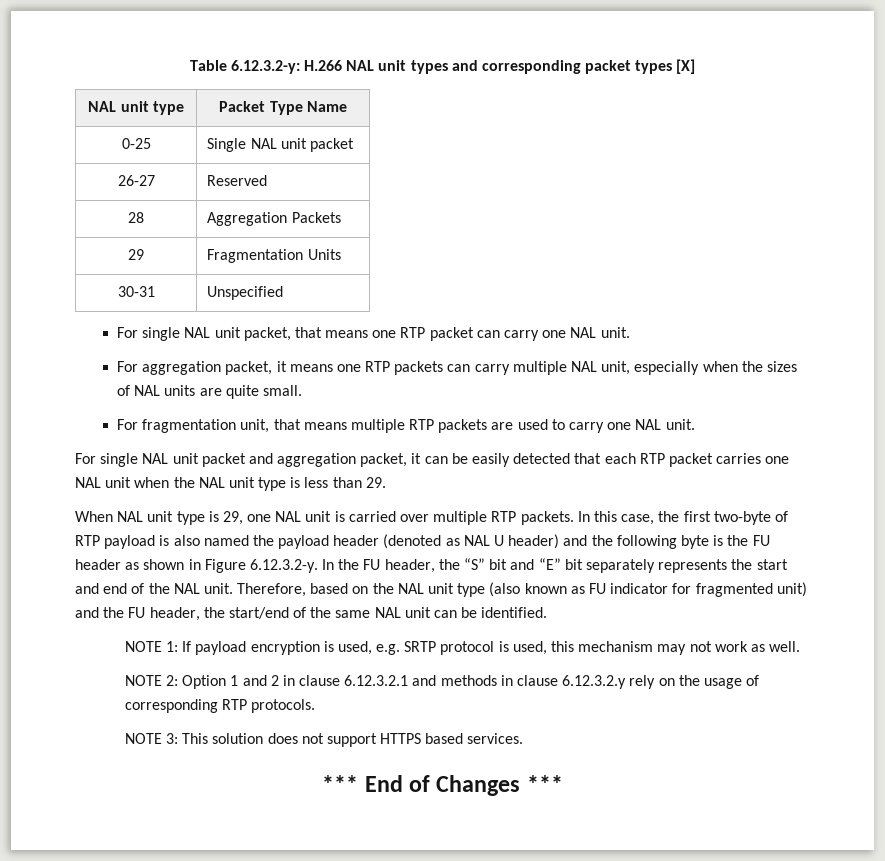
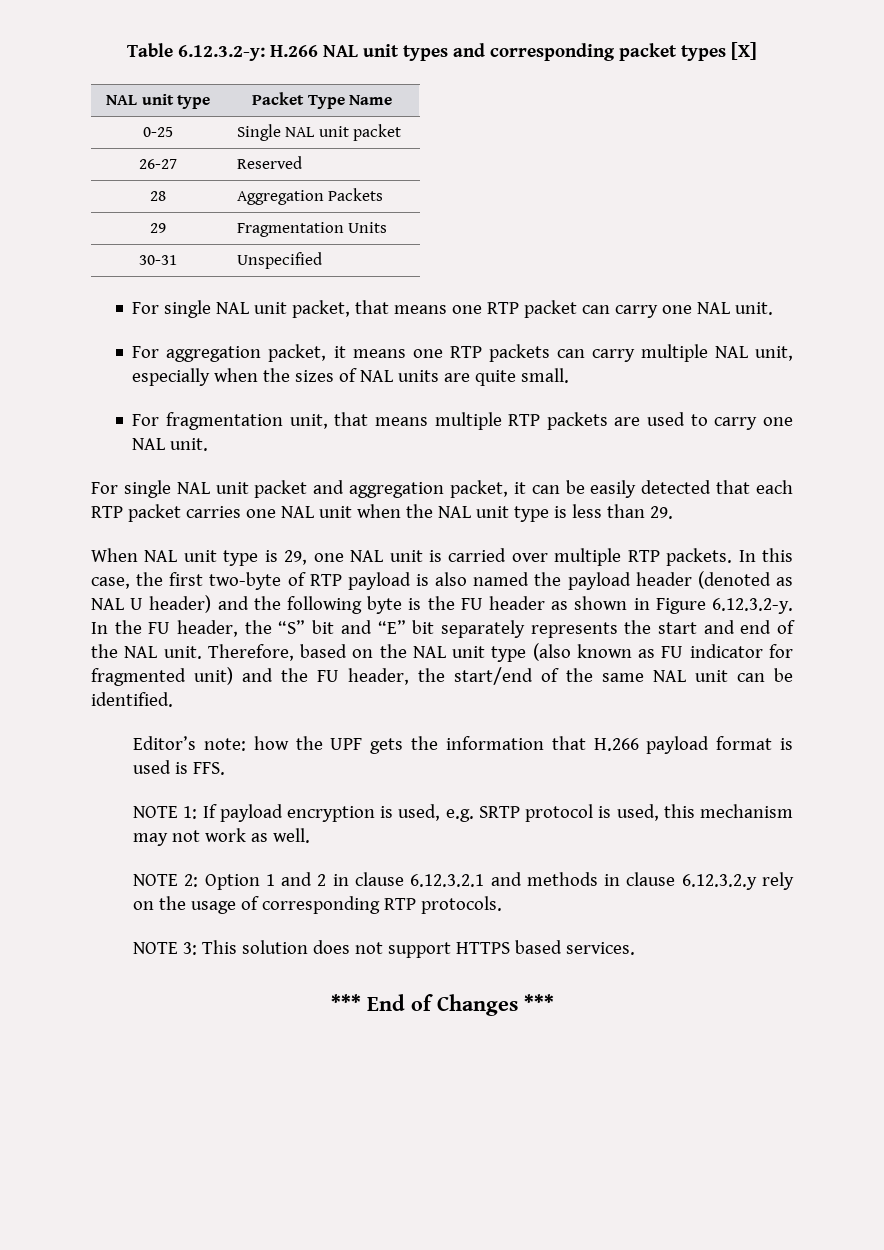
(548, 612) none -> [133,736,794,754] [133,760,226,775] // Editor’s note: how the UPF gets the information that H.266 payload format is used is FFS.

